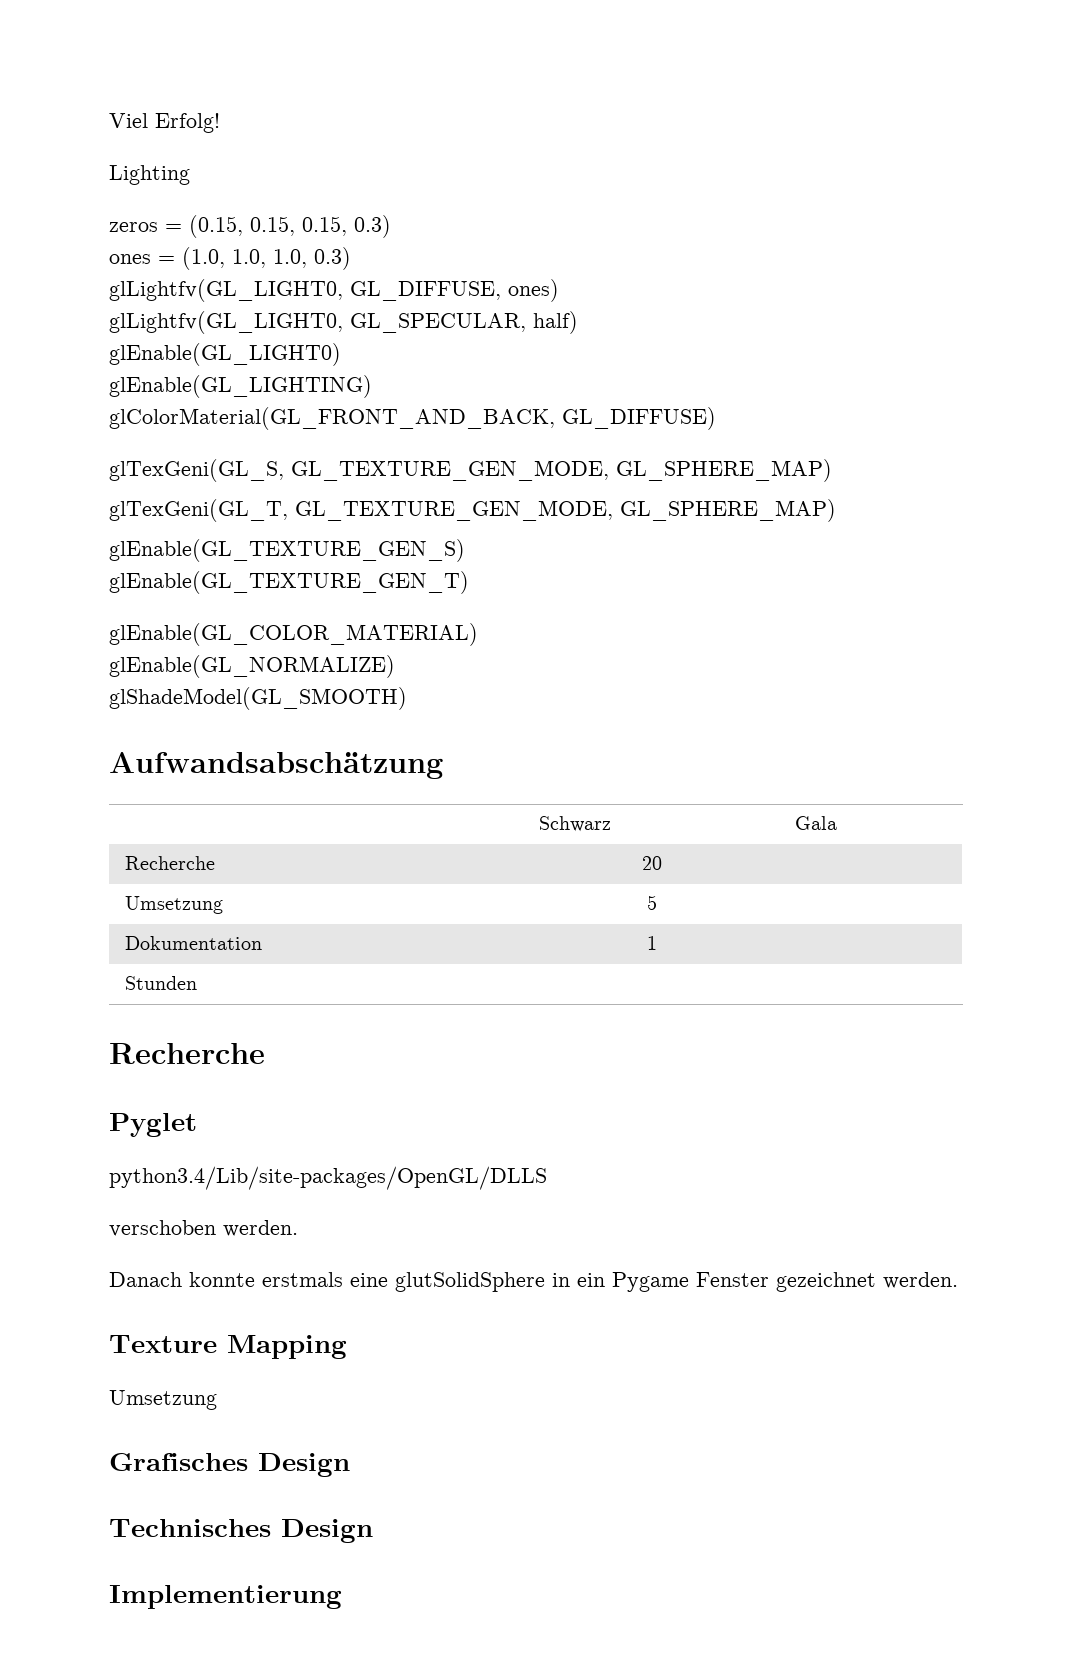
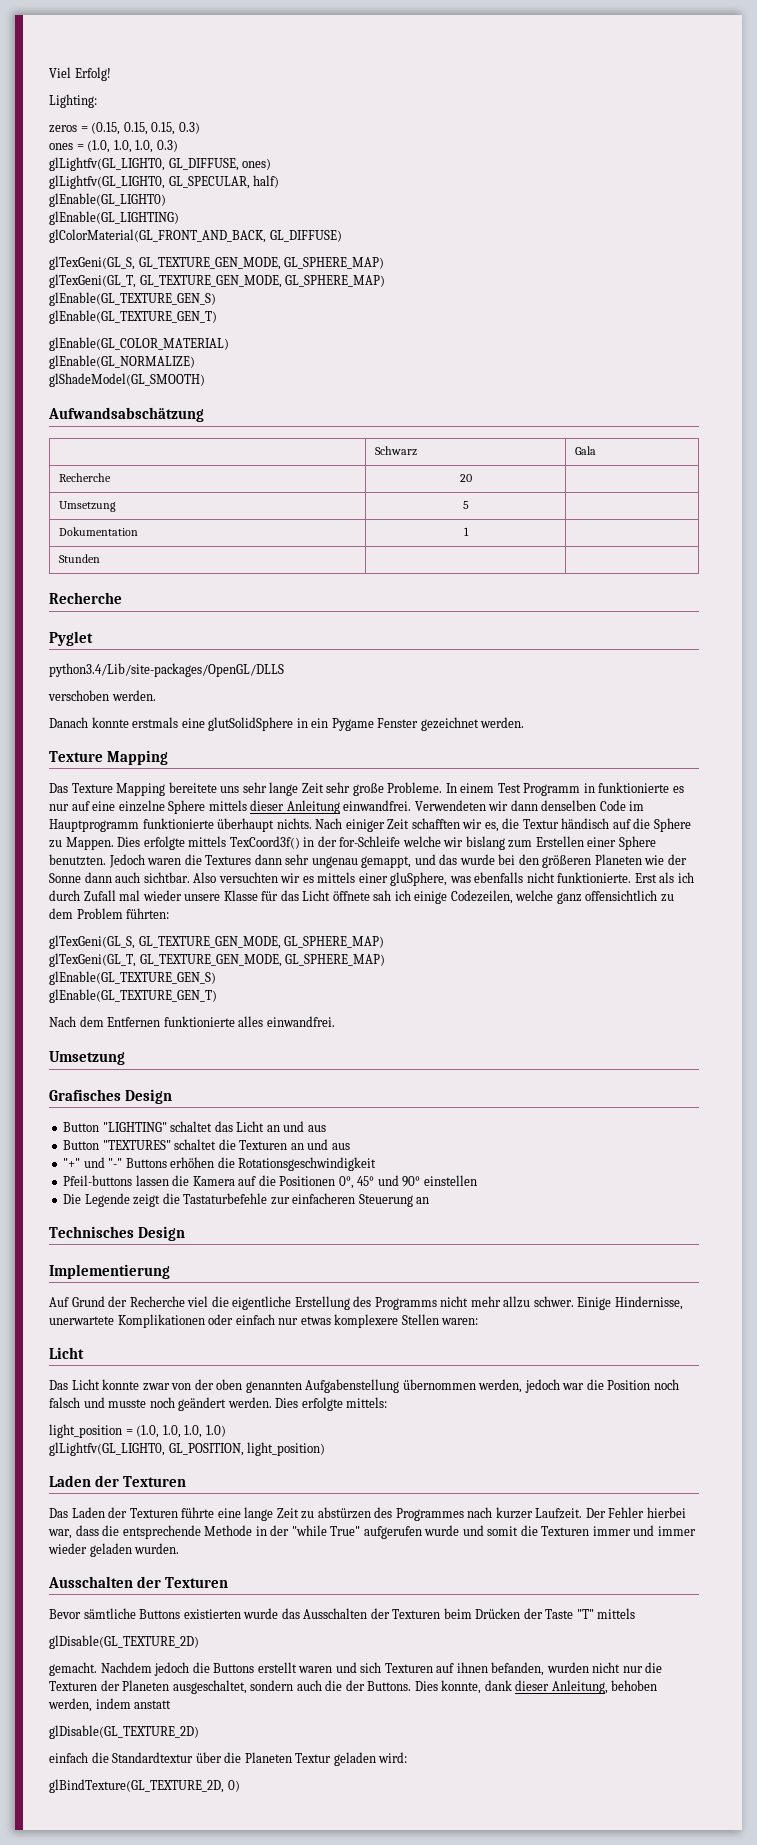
[109,165,190,185] Lighting -> [49,94,97,108] Lighting:
[109,1390,217,1410] [109,1453,350,1477] [109,1519,373,1543] [109,1585,342,1609] Umsetzung // Grafisches Design // Technisches Design // Implementierung -> [49,782,684,796] [49,800,645,814] [49,818,691,832] [49,836,656,850] [49,854,687,868] [49,872,694,886] [49,890,674,904] [49,908,170,919] [49,935,385,949] [49,953,386,967] [49,971,216,985] [49,989,217,1003] [49,1016,335,1027] [49,1051,125,1065] [49,1089,172,1104] [63,1121,326,1132] [63,1139,350,1150] [63,1157,377,1171] [63,1175,477,1189] [63,1193,430,1207] [49,1226,185,1241] [49,1264,170,1279] [49,1296,683,1310] [49,1314,479,1328] [49,1347,84,1359] [49,1379,679,1393] [49,1397,388,1411] [49,1424,226,1438] [49,1442,326,1456] [49,1475,186,1487] [49,1507,686,1521] [48,1525,696,1539] [48,1543,180,1557] [48,1576,228,1588] [49,1608,636,1619] [49,1635,199,1649] [49,1662,663,1676] [49,1680,658,1694] [48,1698,172,1712] [49,1725,199,1739] [49,1752,408,1766] [49,1779,240,1793] Das Texture Mapping bereitete uns sehr lange Zeit sehr große Probleme. In einem Test Programm in funktionierte es nur auf eine einzelne Sphere mittels dieser Anleitung einwandfrei. Verwendeten wir dann denselben Code im Hauptprogramm funktionierte überhaupt nichts. Nach einiger Zeit schafften wir es, die Textur händisch auf die Sphere zu Mappen. Dies erfolgte mittels TexCoord3f() in der for-Schleife welche wir bislang zum Erstellen einer Sphere benutzten. Jedoch waren die Textures dann sehr ungenau gemappt, und das wurde bei den größeren Planeten wie der Sonne dann auch sichtbar. Also versuchten wir es mittels einer gluSphere, was ebenfalls nicht funktionierte. Erst als ich durch Zufall mal wieder unsere Klasse für das Licht öffnete sah ich einige Codezeilen, welche ganz offensichtlich zu dem Problem führten: // glTexGeni(GL_S, GL_TEXTURE_GEN_MODE, GL_SPHERE_MAP) // glTexGeni(GL_T, GL_TEXTURE_GEN_MODE, GL_SPHERE_MAP) // glEnable(GL_TEXTURE_GEN_S) // glEnable(GL_TEXTURE_GEN_T) // Nach dem Entfernen funktionierte alles einwandfrei. // Umsetzung // Grafisches Design // Button "LIGHTING" schaltet das Licht an und aus // Button "TEXTURES" schaltet die Texturen an und aus // "+" und "-" Buttons erhöhen die Rotationsgeschwindigkeit // Pfeil-buttons lassen die Kamera auf die Positionen 0°, 45° und 90° einstellen // Die Legende zeigt die Tastaturbefehle zur einfacheren Steuerung an // Technisches Design // Implementierung // Auf Grund der Recherche viel die eigentliche Erstellung des Programms nicht mehr allzu schwer. Einige Hindernisse, unerwartete Komplikationen oder einfach nur etwas komplexere Stellen waren: // Licht // Das Licht konnte zwar von der oben genannten Aufgabenstellung übernommen werden, jedoch war die Position noch falsch und musste noch geändert werden. Dies erfolgte mittels: // light_position = (1.0, 1.0, 1.0, 1.0) // glLightfv(GL_LIGHT0, GL_POSITION, light_position) // Laden der Texturen // Das Laden der Texturen führte eine lange Zeit zu abstürzen des Programmes nach kurzer Laufzeit. Der Fehler hierbei war, dass die entsprechende Methode in der "while True" aufgerufen wurde und somit die Texturen immer und immer wieder geladen wurden. // Ausschalten der Texturen // Bevor sämtliche Buttons existierten wurde das Ausschalten der Texturen beim Drücken der Taste "T" mittels // glDisable(GL_TEXTURE_2D) // gemacht. Nachdem jedoch die Buttons erstellt waren und sich Texturen auf ihnen befanden, wurden nicht nur die Texturen der Planeten ausgeschaltet, sondern auch die der Buttons. Dies konnte, dank dieser Anleitung, behoben werden, indem anstatt // glDisable(GL_TEXTURE_2D) // einfach die Standardtextur über die Planeten Textur geladen wird: // glBindTexture(GL_TEXTURE_2D, 0)

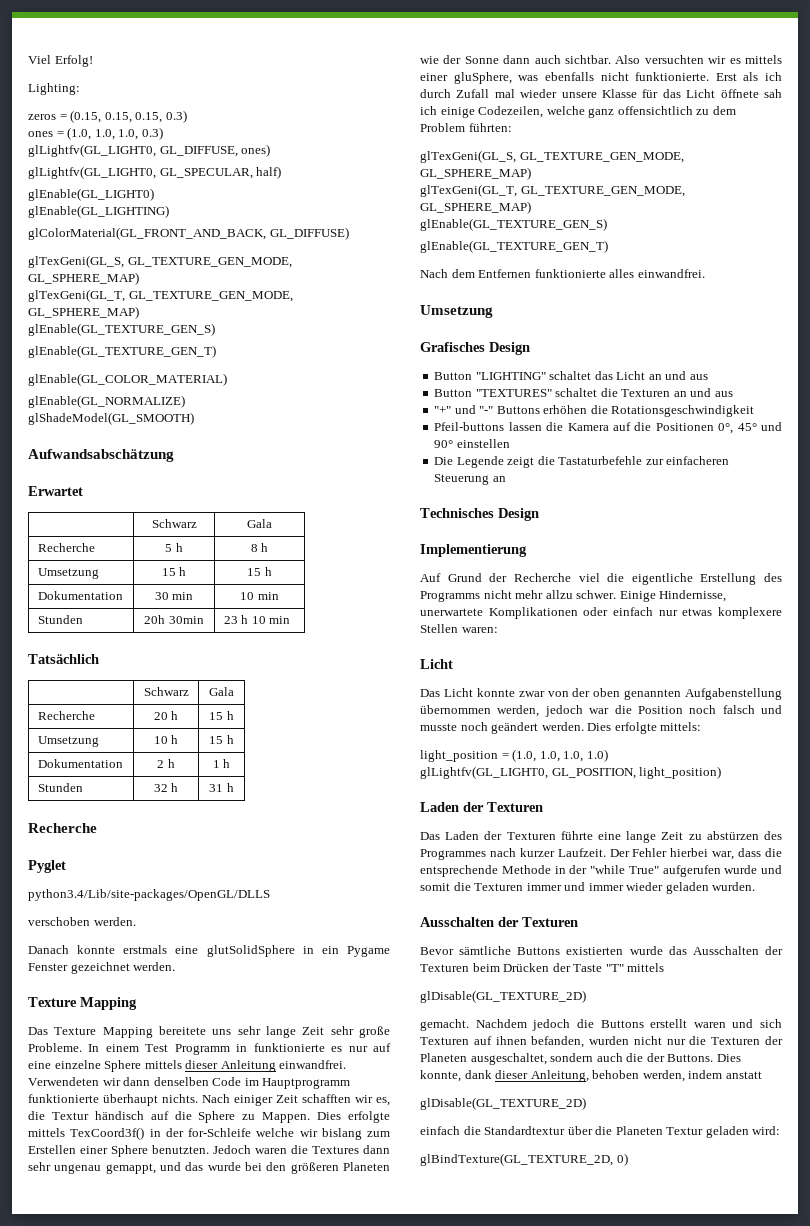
[374,446,417,456] [574,446,596,455] [58,473,111,482] [459,474,472,482] [58,501,116,512] [462,501,469,509] [58,527,138,536] [463,527,469,536] [58,554,100,563] // | Schwarz | Gala // Recherche | 20 | // Umsetzung | 5 | // Dokumentation | 1 | // Stunden | | -> [28,486,83,496] [151,519,197,528] [247,519,272,528] [37,543,95,552] [165,543,183,552] [250,543,269,552] [37,568,99,579] [161,567,187,576] [247,567,272,576] [37,591,123,600] [154,592,194,600] [240,592,279,600] [37,615,83,624] [144,615,204,624] [223,615,291,624] [28,654,99,664] [143,687,189,696] [209,687,234,696] [37,711,95,720] [153,711,179,720] [209,711,234,720] [37,736,99,747] [153,735,179,744] [209,735,234,744] [37,759,123,768] [157,759,175,768] [212,759,231,768] [37,783,83,792] [153,783,179,792] [209,783,234,792] // Erwartet // | Schwarz | Gala // Recherche | 5 h | 8 h // Umsetzung | 15 h | 15 h // Dokumentation | 30 min | 10 min // Stunden | 20h 30min | 23 h 10 min // Tatsächlich // | Schwarz | Gala // Recherche | 20 h | 15 h // Umsetzung | 10 h | 15 h // Dokumentation | 2 h | 1 h // Stunden | 32 h | 31 h

